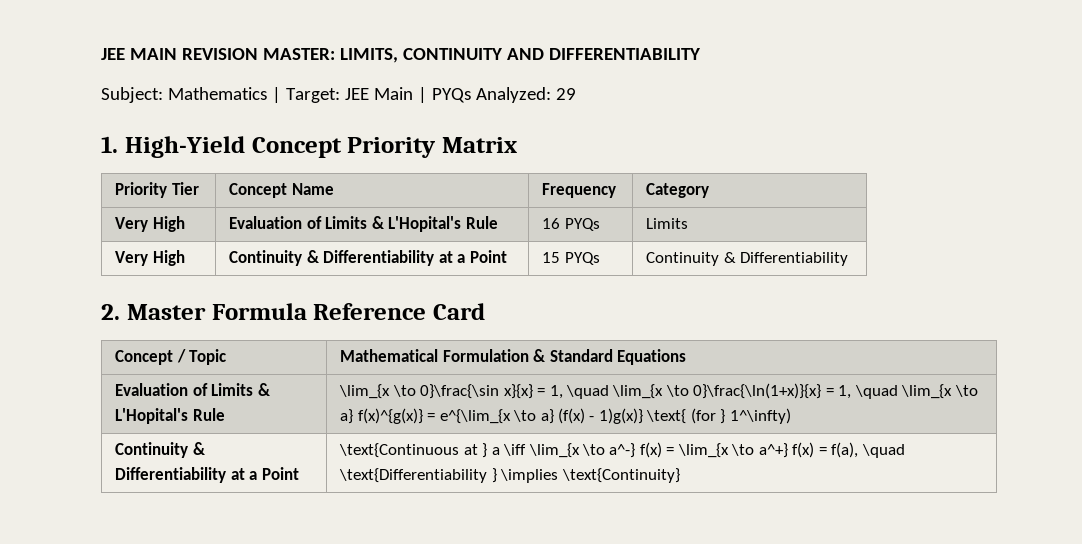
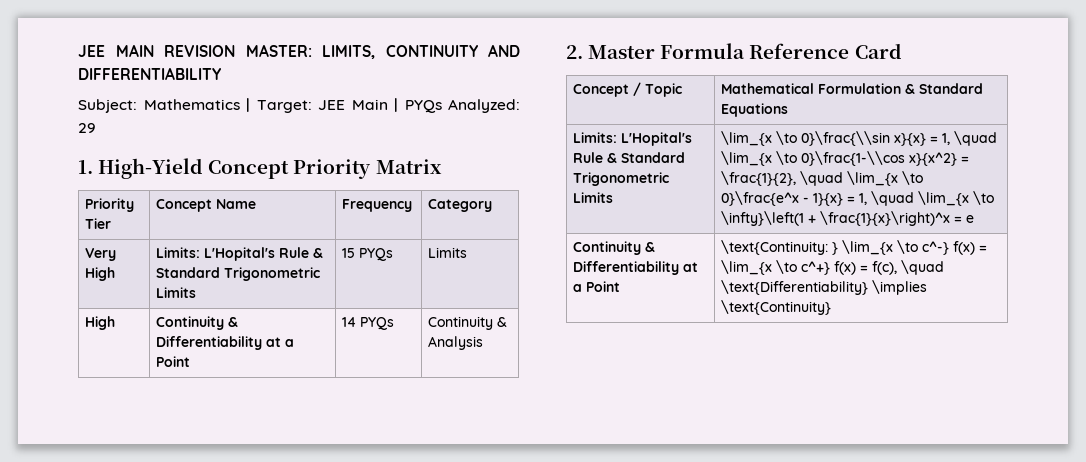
[229,216,498,232] [542,218,561,229] Evaluation of Limits & L'Hopital's Rule | 16 -> [156,247,324,261] [156,267,321,281] [156,287,197,298] [342,248,356,258] Limits: L'Hopital's Rule & Standard Trigonometric Limits | 15
[115,251,149,266] Very -> (468, 252) none
[542,252,561,263] 15 -> [342,317,357,327] 14
[740,252,849,266] Differentiability -> [428,336,484,350] Analysis
[115,383,271,396] [115,408,225,424] [339,384,500,399] Evaluation of Limits & L'Hopital's Rule | \lim_{x \to 0}\frac{\sin -> [573,132,693,146] [573,152,686,163] [573,172,670,186] [573,192,614,203] [721,131,891,146] Limits: L'Hopital's Rule & Standard Trigonometric Limits | \lim_{x \to 0}\frac{\\sin
[693,383,978,399] [340,408,791,424] [115,442,206,458] [115,467,299,483] [339,443,636,458] 0}\frac{\ln(1+x)}{x} = 1, \quad \lim_{x \to a} f(x)^{g(x)} = e^{\lim_{x \to a} (f(x) - 1)g(x)} \text{ (for } 1^\infty) // Continuity & Differentiability at a Point | \text{Continuous at } a \iff \lim_{x \to a^-} -> [801,151,970,166] [721,171,924,186] [721,191,995,206] [721,211,975,226] [573,241,656,255] [573,261,699,275] [573,281,621,292] [721,240,950,255] 0}\frac{1-\\cos x}{x^2} = \frac{1}{2}, \quad \lim_{x \to 0}\frac{e^x - 1}{x} = 1, \quad \lim_{x \to \infty}\left(1 + \frac{1}{x}\right)^x = e // Continuity & Differentiability at a Point | \text{Continuity: } \lim_{x \to c^-}
[758,442,905,458] [339,468,497,483] a^+} f(x) = f(a), \quad \text{Differentiability } -> [801,260,945,275] [721,280,869,295] c^+} f(x) = f(c), \quad \text{Differentiability}

